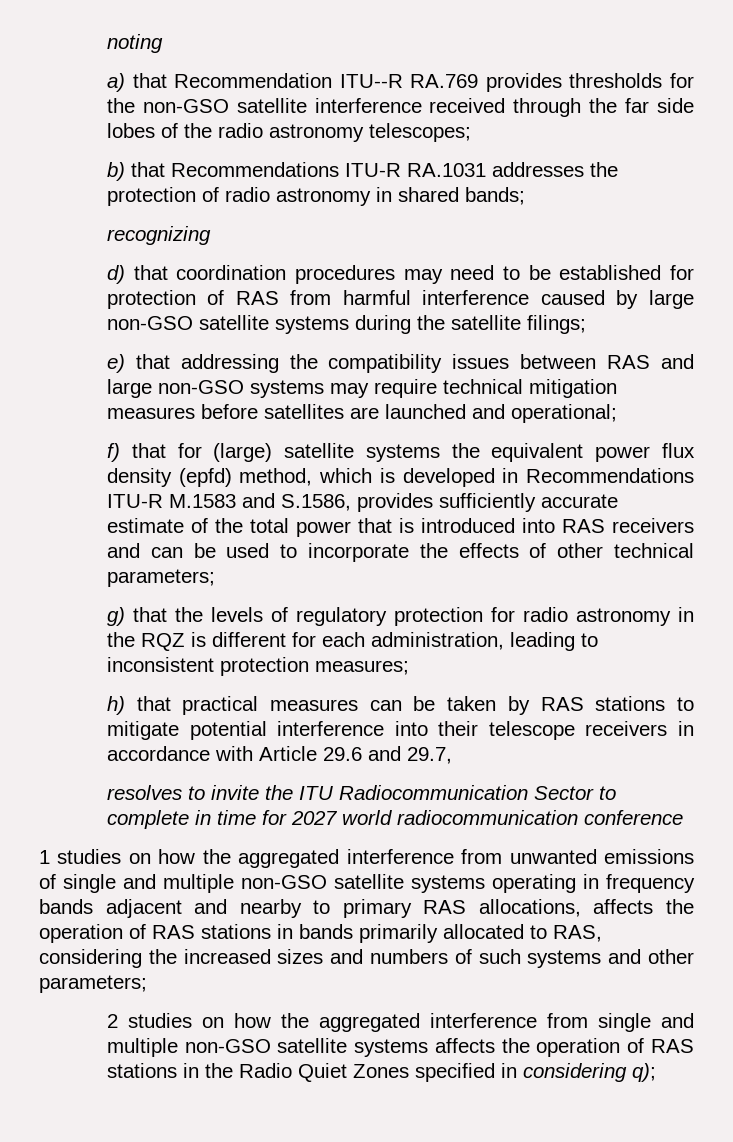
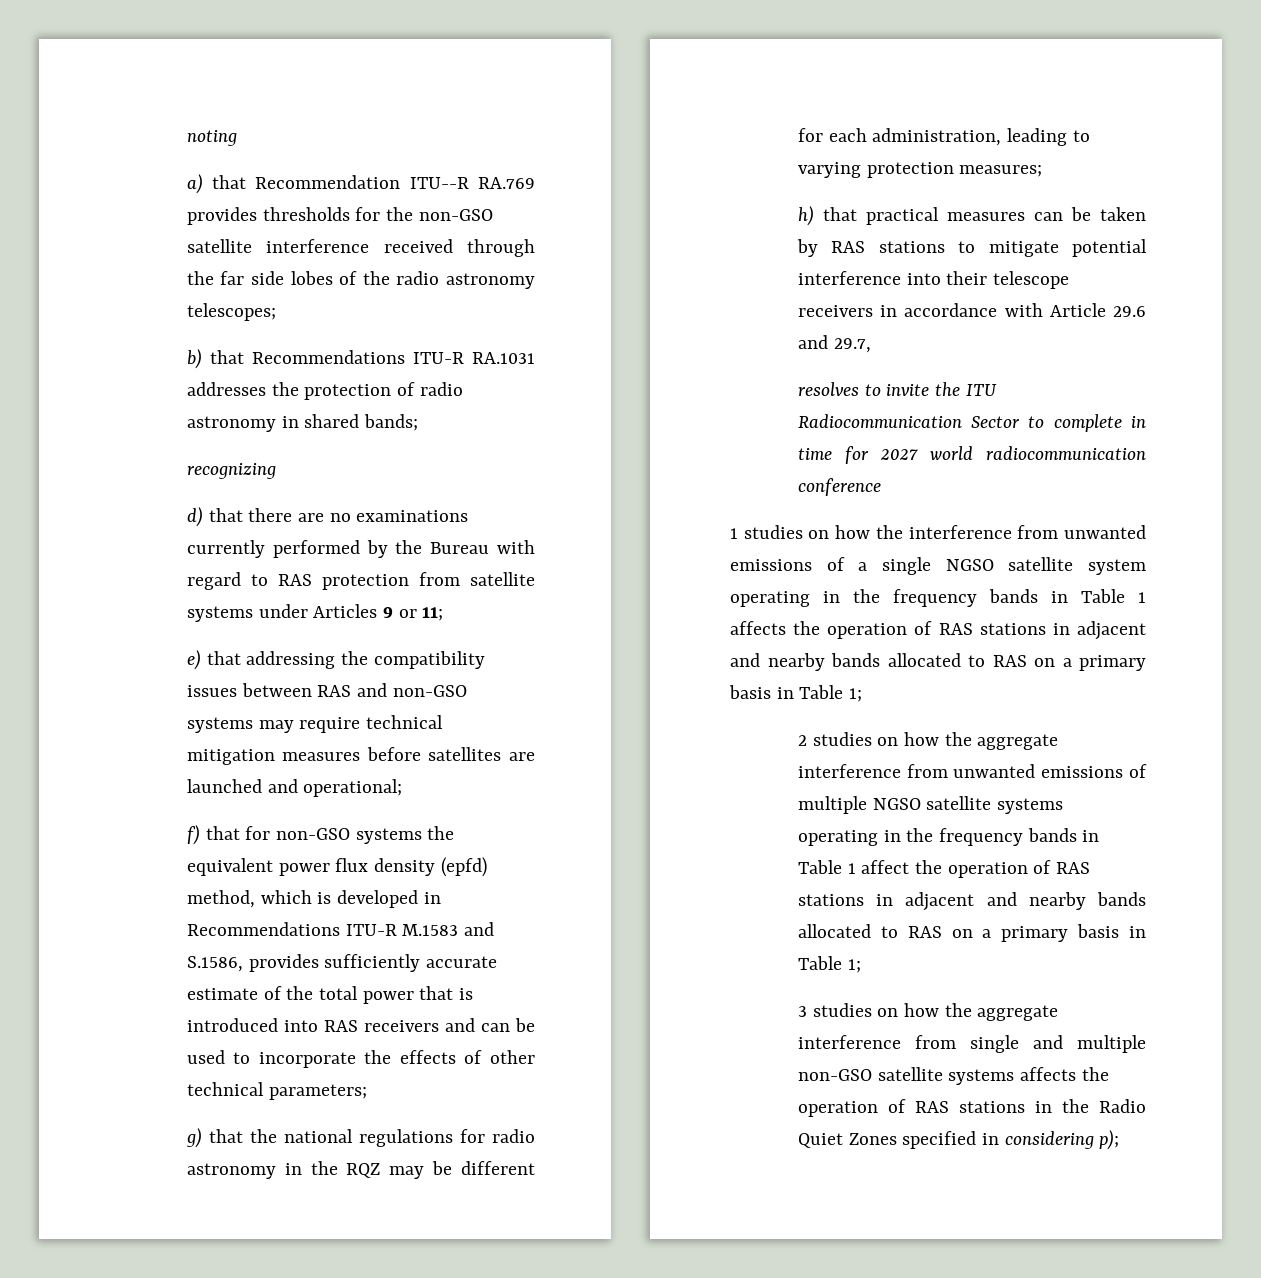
[176,265,694,284] [106,290,694,309] [106,315,586,334] coordination procedures may need to be established for protection of RAS from harmful interference caused by large non-GSO satellite systems during the satellite filings; -> [248,508,469,522] [186,540,535,558] [186,572,535,590] [186,604,444,622] there are no examinations currently performed by the Bureau with regard to RAS protection from satellite systems under Articles 9 or 11;
[106,379,152,398] large -> (387, 690) none
[213,443,355,462] (large) satellite -> [275,828,350,840] non-GSO
[210,607,483,626] levels of regulatory protection -> [283,1129,453,1147] national regulations
[190,632,206,647] is -> [389,1161,453,1179] may be
[106,657,214,672] inconsistent -> [797,162,861,178] varying
[238,849,695,868] [39,874,695,893] [39,899,694,918] [39,924,602,943] [39,949,694,968] [39,975,147,993] aggregated interference from unwanted emissions of single and multiple non-GSO satellite systems operating in frequency bands adjacent and nearby to primary RAS allocations, affects the operation of RAS stations in bands primarily allocated to RAS, considering the increased sizes and numbers of such systems and other parameters; -> [908,525,1146,539] [730,557,1146,575] [730,589,1146,607] [730,621,1146,640] [730,653,1146,671] [729,685,863,702] interference from unwanted emissions of a single NGSO satellite system operating in the frequency bands in Table 1 affects the operation of RAS stations in adjacent and nearby bands allocated to RAS on a primary basis in Table 1;
[318,1013,420,1032] aggregated -> [977,734,1059,750] [797,764,1147,778] [797,796,1063,814] [797,828,1100,846] [797,860,1090,878] [797,892,1146,911] [797,924,1146,942] [797,956,861,973] [797,1003,1059,1021] aggregate interference from unwanted emissions of multiple NGSO satellite systems operating in the frequency bands in Table 1 affect the operation of RAS stations in adjacent and nearby bands allocated to RAS on a primary basis in Table 1; // 3 studies on how the aggregate
[631,1063,656,1082] q); -> [1099,1130,1120,1150] p);

